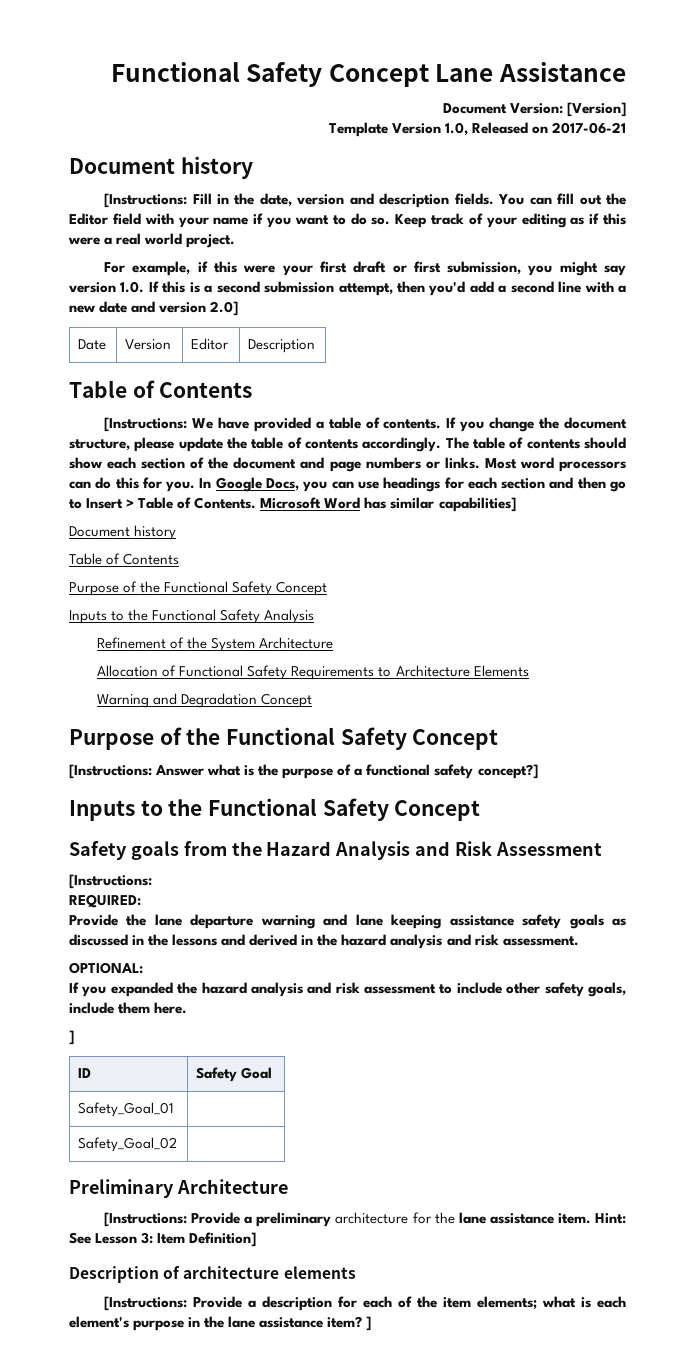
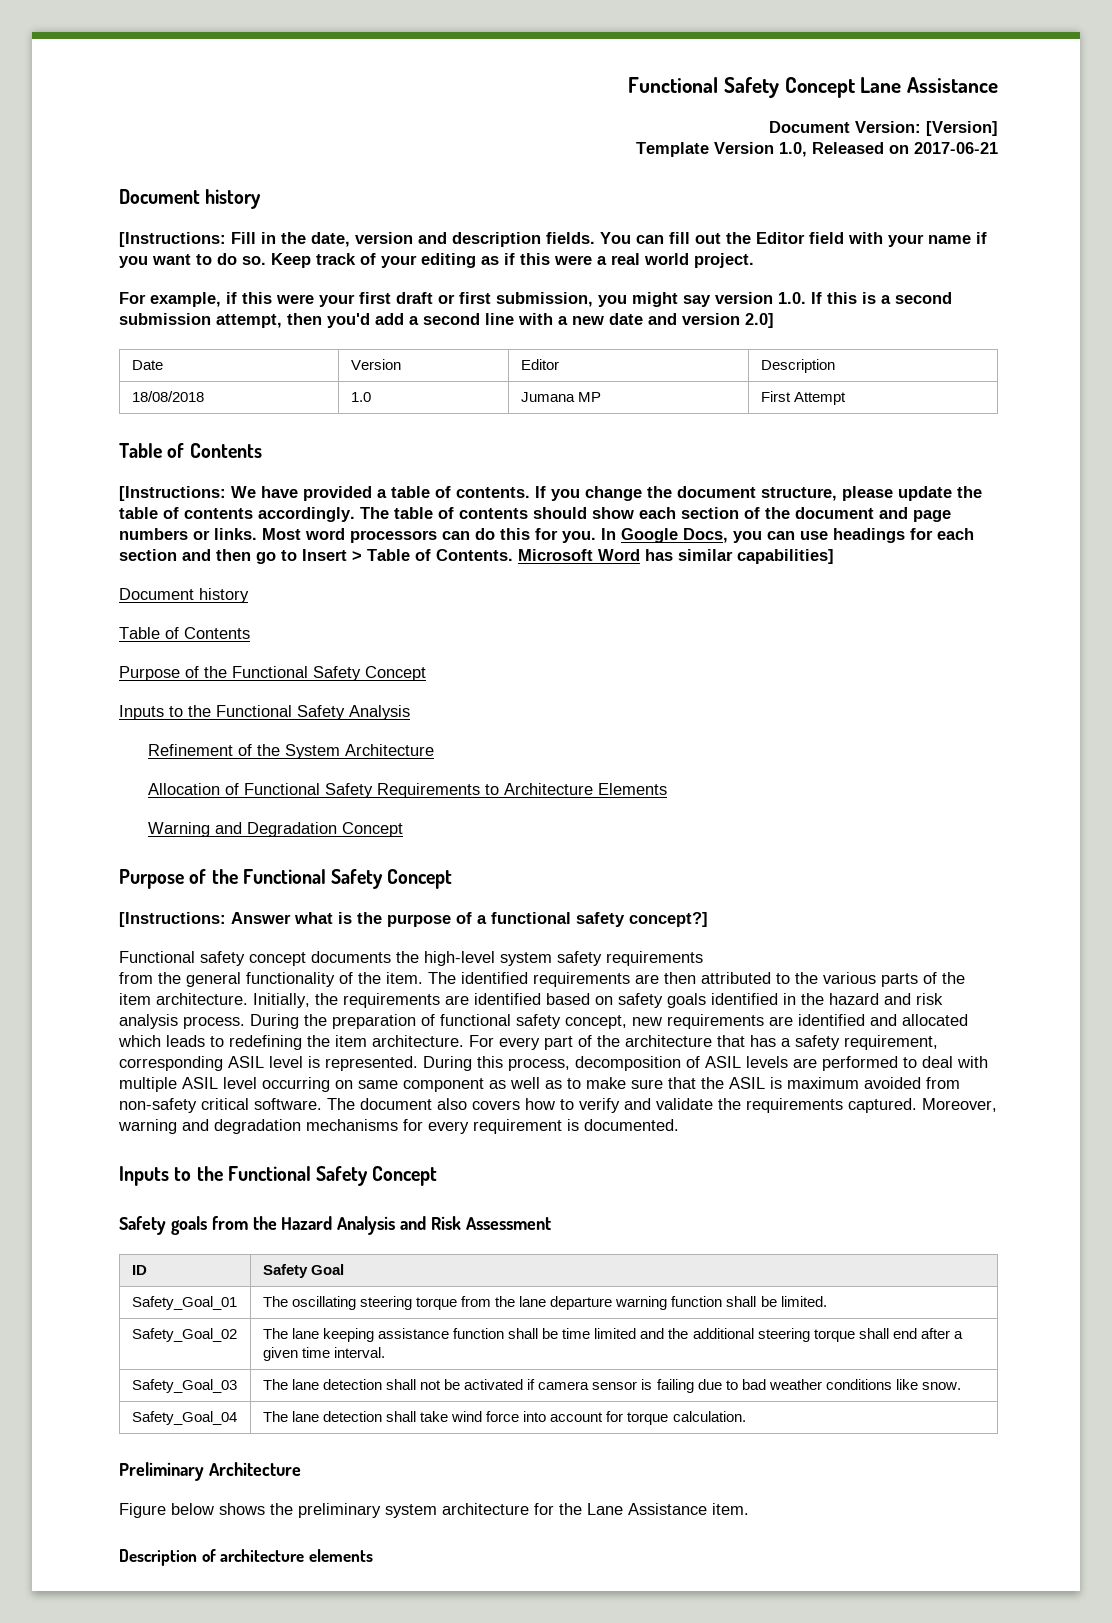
(316, 346) none -> [131,391,204,402] [350,392,371,402] [520,392,602,402] [760,391,847,405] // 18/08/2018 | 1.0 | Jumana MP | First Attempt
(538, 771) none -> [119,951,703,966] [119,972,965,987] [119,993,943,1008] [119,1014,968,1029] [118,1035,938,1050] [119,1056,988,1071] [119,1077,960,1092] [119,1098,997,1113] [118,1119,679,1134] // Functional safety concept documents the high-level system safety requirements // from the general functionality of the item. The identified requirements are then attributed to the various parts of the item architecture. Initially, the requirements are identified based on safety goals identified in the hazard and risk analysis process. During the preparation of functional safety concept, new requirements are identified and allocated which leads to redefining the item architecture. For every part of the architecture that has a safety requirement, corresponding ASIL level is represented. During this process, decomposition of ASIL levels are performed to deal with multiple ASIL level occurring on same component as well as to make sure that the ASIL is maximum avoided from non-safety critical software. The document also covers how to verify and validate the requirements captured. Moreover, warning and degradation mechanisms for every requirement is documented.
[69,874,152,889] [69,894,141,908] [69,914,626,929] [69,934,579,949] [69,962,143,974] [69,982,626,997] [69,1002,188,1014] [69,1030,74,1045] [78,1068,92,1078] [196,1067,273,1082] [78,1102,175,1117] [78,1137,178,1152] [69,1179,288,1198] [104,1212,332,1227] // [Instructions: // REQUIRED: // Provide the lane departure warning and lane keeping assistance safety goals as discussed in the lessons and derived in the hazard analysis and risk assessment. // OPTIONAL: // If you expanded the hazard analysis and risk assessment to include other safety goals, include them here. // ] // ID | Safety Goal // Safety_Goal_01 | // Safety_Goal_02 | // Preliminary Architecture // [Instructions: Provide a preliminary -> [131,1265,147,1275] [262,1264,345,1278] [131,1296,237,1310] [262,1296,827,1310] [131,1328,237,1342] [262,1328,963,1342] [262,1347,386,1361] [131,1379,237,1393] [262,1379,961,1393] [131,1411,237,1425] [262,1411,746,1425] [119,1462,301,1481] [119,1503,437,1518] // ID | Safety Goal // Safety_Goal_01 | The oscillating steering torque from the lane departure warning function shall be limited. // Safety_Goal_02 | The lane keeping assistance function shall be time limited and the additional steering torque shall end after a given time interval. // Safety_Goal_03 | The lane detection shall not be activated if camera sensor is failing due to bad weather conditions like snow. // Safety_Goal_04 | The lane detection shall take wind force into account for torque calculation. // Preliminary Architecture // Figure below shows the preliminary system
[458,1212,627,1224] [69,1232,257,1247] [69,1266,356,1283] [104,1296,627,1311] [69,1316,372,1331] lane assistance item. Hint: See Lesson 3: Item Definition] // Description of architecture elements // [Instructions: Provide a description for each of the item elements; what is each element's purpose in the lane assistance item? ] -> [587,1503,749,1515] [119,1549,373,1566] Lane Assistance item. // Description of architecture elements

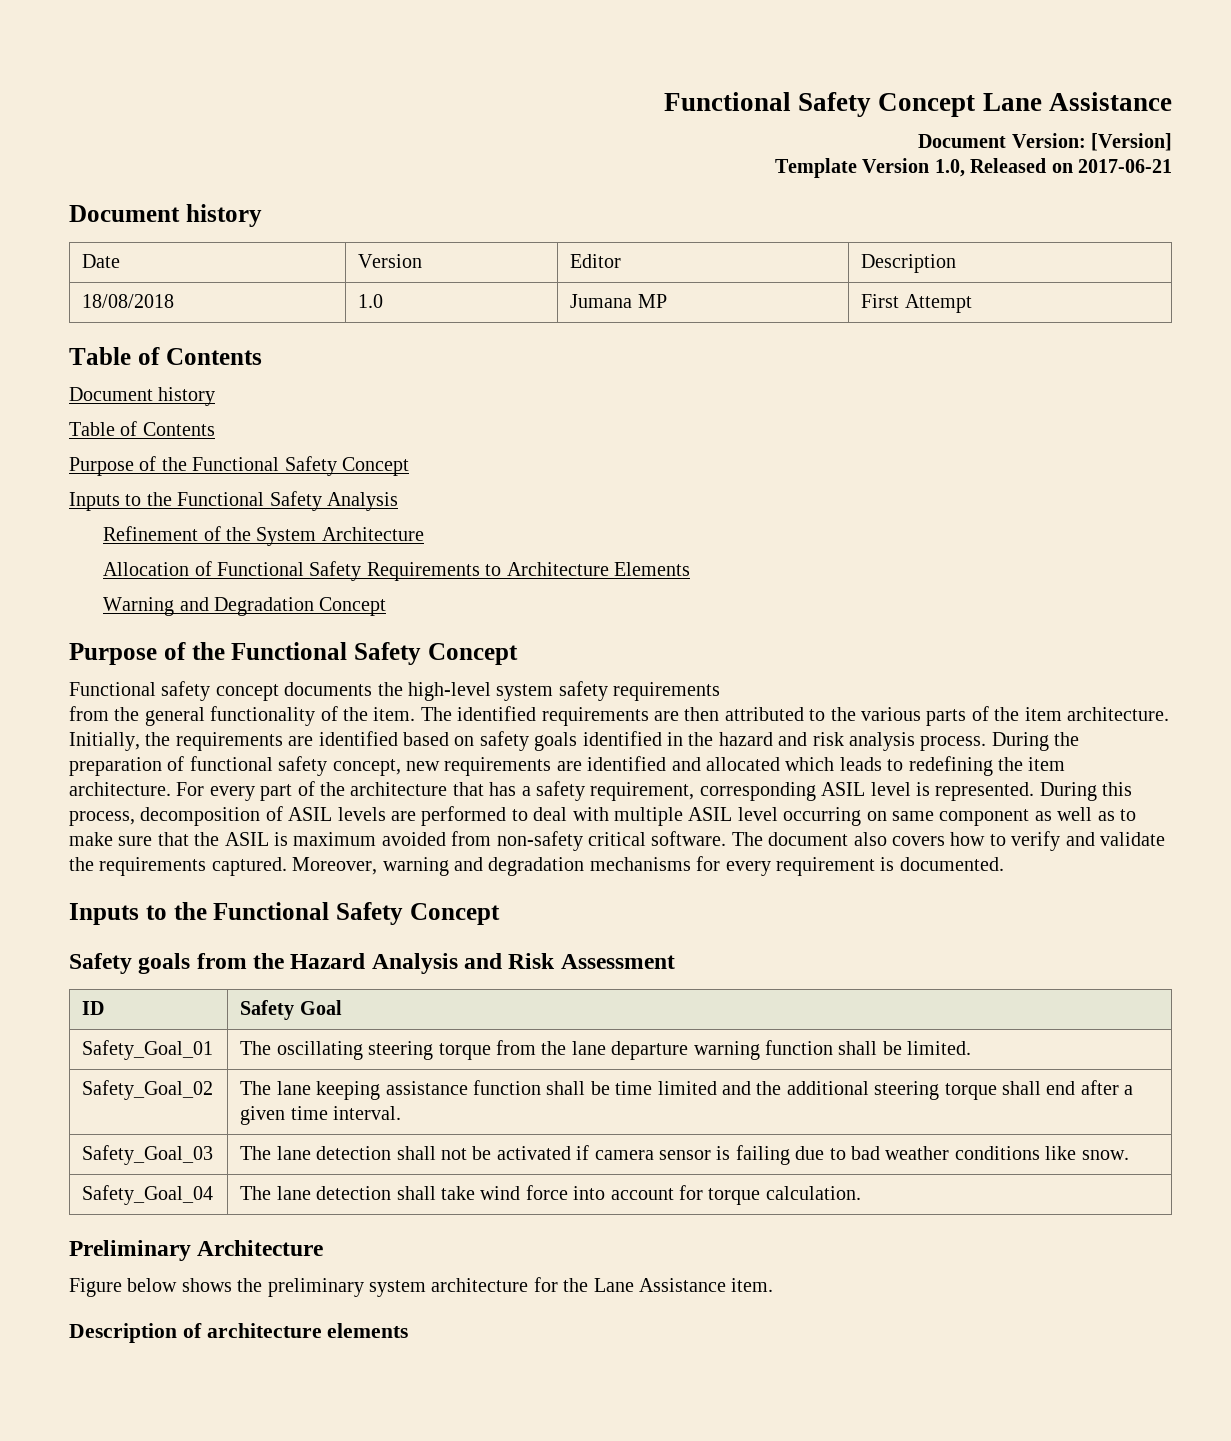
[119,232,987,247] [119,253,754,268] [119,292,952,307] [119,313,774,328] // [Instructions: Fill in the date, version and description fields. You can fill out the Editor field with your name if you want to do so. Keep track of your editing as if this were a real world project. // For example, if this were your first draft or first submission, you might say version 1.0. If this is a second submission attempt, then you'd add a second line with a new date and version 2.0] -> (262, 215) none
[119,486,982,501] [119,507,951,522] [119,528,974,543] [119,549,834,564] // [Instructions: We have provided a table of contents. If you change the document structure, please update the table of contents accordingly. The table of contents should show each section of the document and page numbers or links. Most word processors can do this for you. In Google Docs, you can use headings for each section and then go to Insert > Table of Contents. Microsoft Word has similar capabilities] -> (262, 356) none
[119,912,708,927] // [Instructions: Answer what is the purpose of a functional safety concept?] -> (518, 654) none

